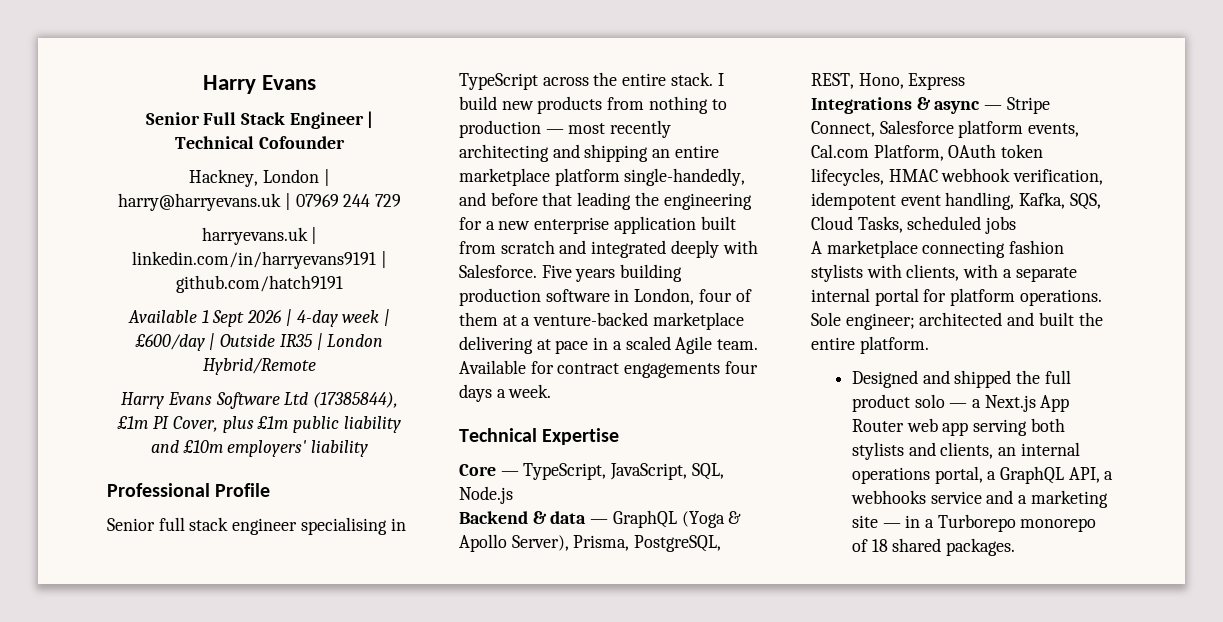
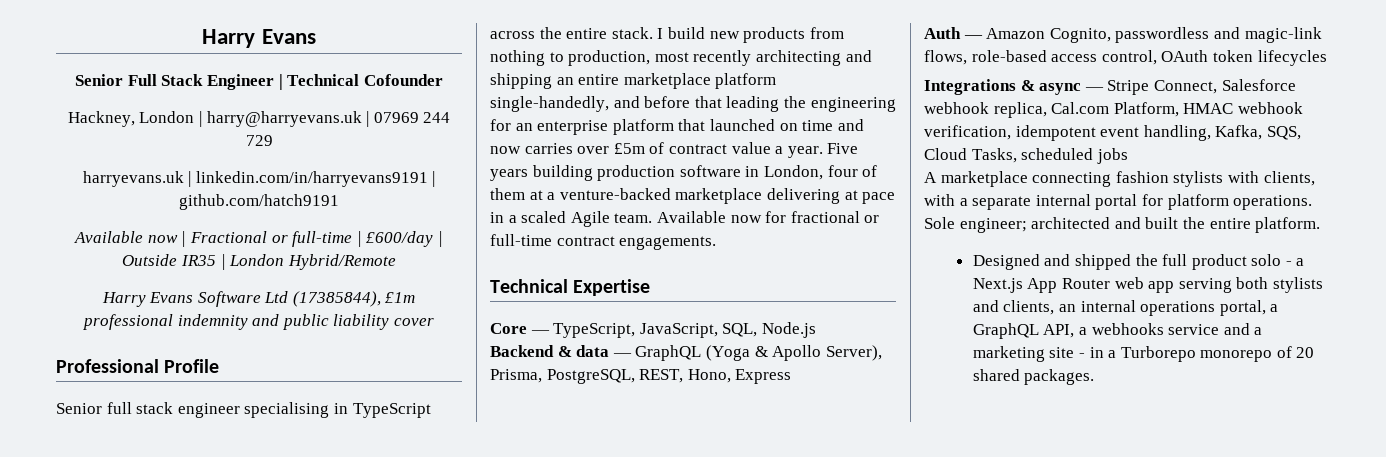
[201,309,380,327] 1 Sept 2026 | 4-day week -> [147,231,353,247] now | Fractional or full-time
[153,416,401,433] [150,440,369,457] PI Cover, plus £1m public liability and £10m employers' liability -> [83,314,434,330] professional indemnity and public liability cover
[459,120,564,138] production — -> [568,50,651,66] production,
[485,216,736,234] [459,240,758,258] [459,264,537,278] a new enterprise application built from scratch and integrated deeply with Salesforce. -> [515,119,864,135] [490,142,823,158] an enterprise platform that launched on time and now carries over £5m of contract value a year.
[530,361,758,378] [459,384,552,402] for contract engagements four days a week. -> [730,211,880,223] [490,234,717,250] now for fractional or full-time contract engagements.
(966, 81) none -> [924,27,1322,43] [924,50,1327,66] // Auth — Amazon Cognito, passwordless and magic-link flows, role-based access control, OAuth token lifecycles
[958,120,1080,138] [811,144,1044,161] [811,168,884,186] platform events, Cal.com Platform, OAuth token lifecycles, -> [924,102,1179,118] webhook replica, Cal.com Platform,
[949,403,968,408] — -> [1285,261,1292,266] -
[882,523,901,528] — -> [1078,353,1085,358] -
[871,539,888,552] 18 -> [1296,347,1315,358] 20

